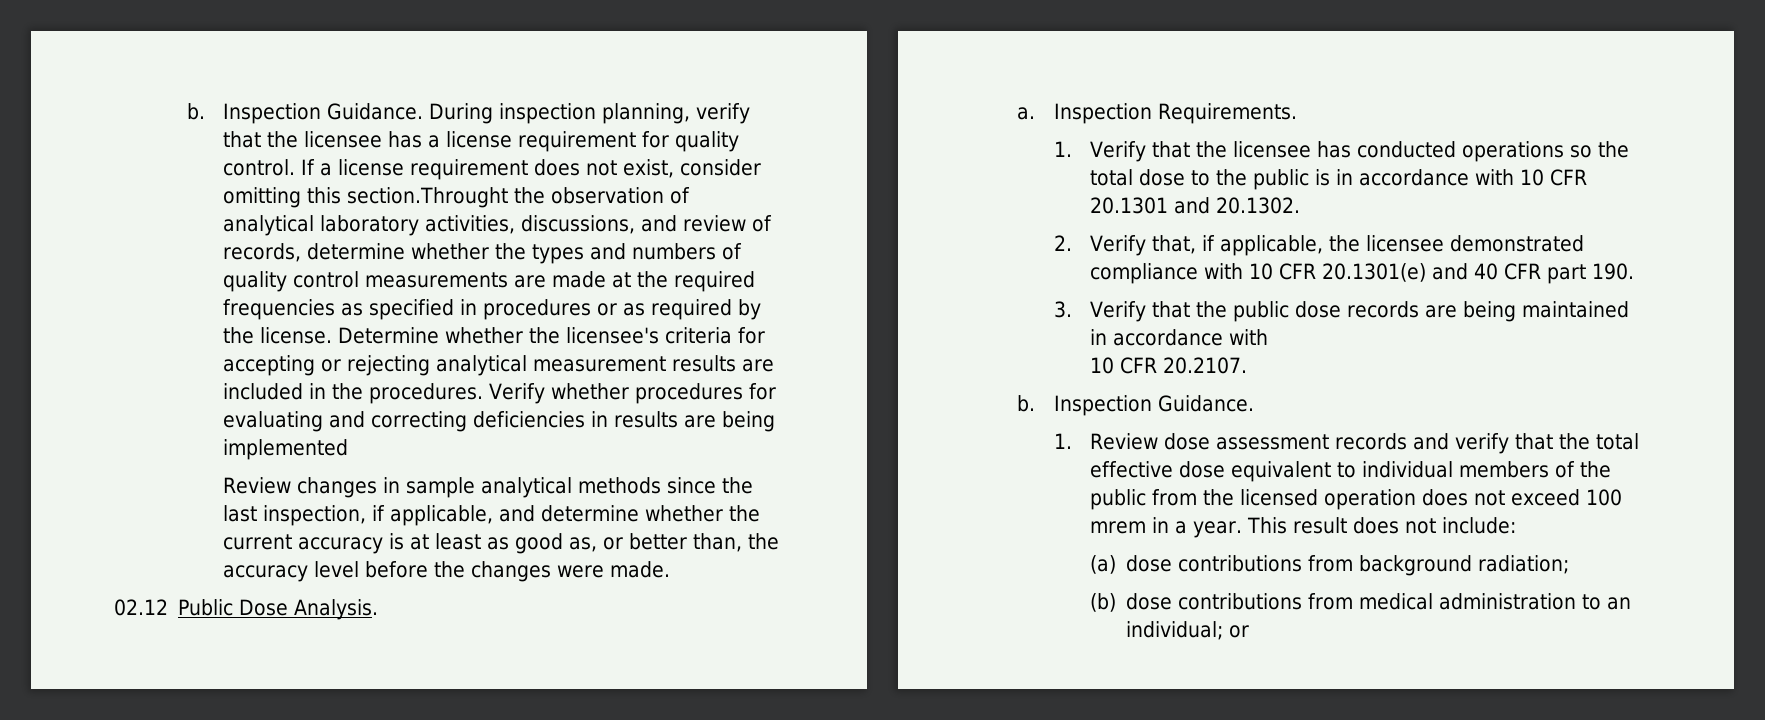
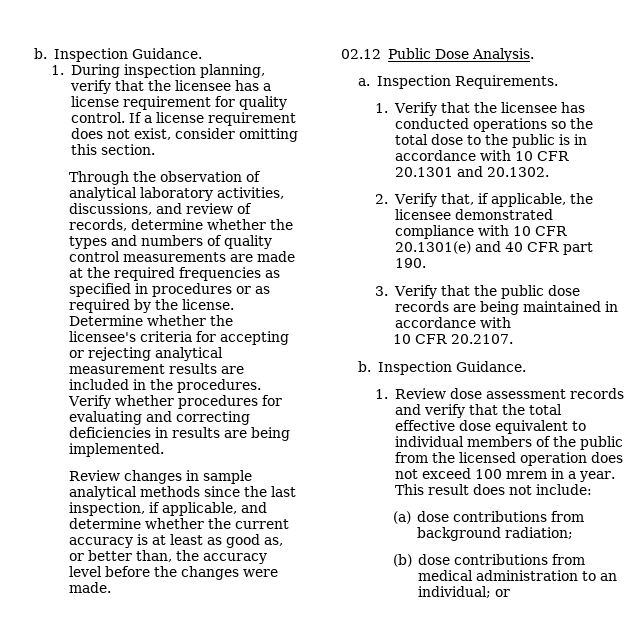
[186,103,423,124] b. Inspection Guidance. -> [34,48,202,62] [51,65,65,75] b. Inspection Guidance. // 1.
[346,187,508,208] section.Throught -> [101,144,156,155] [68,171,129,185] section. // Through
[222,439,348,460] implemented -> [68,443,164,457] implemented.

